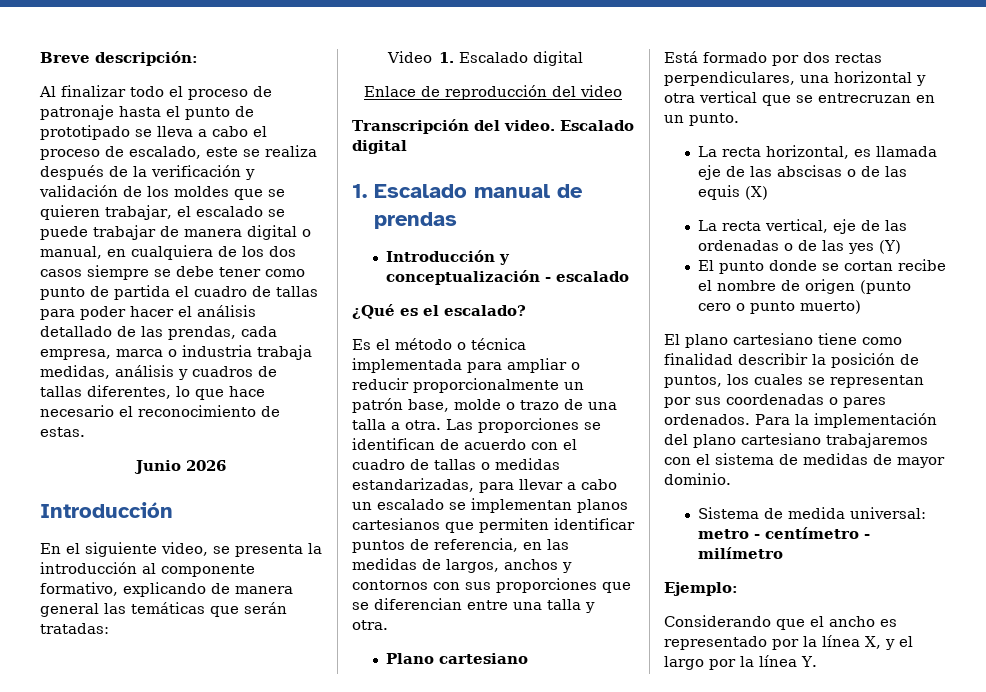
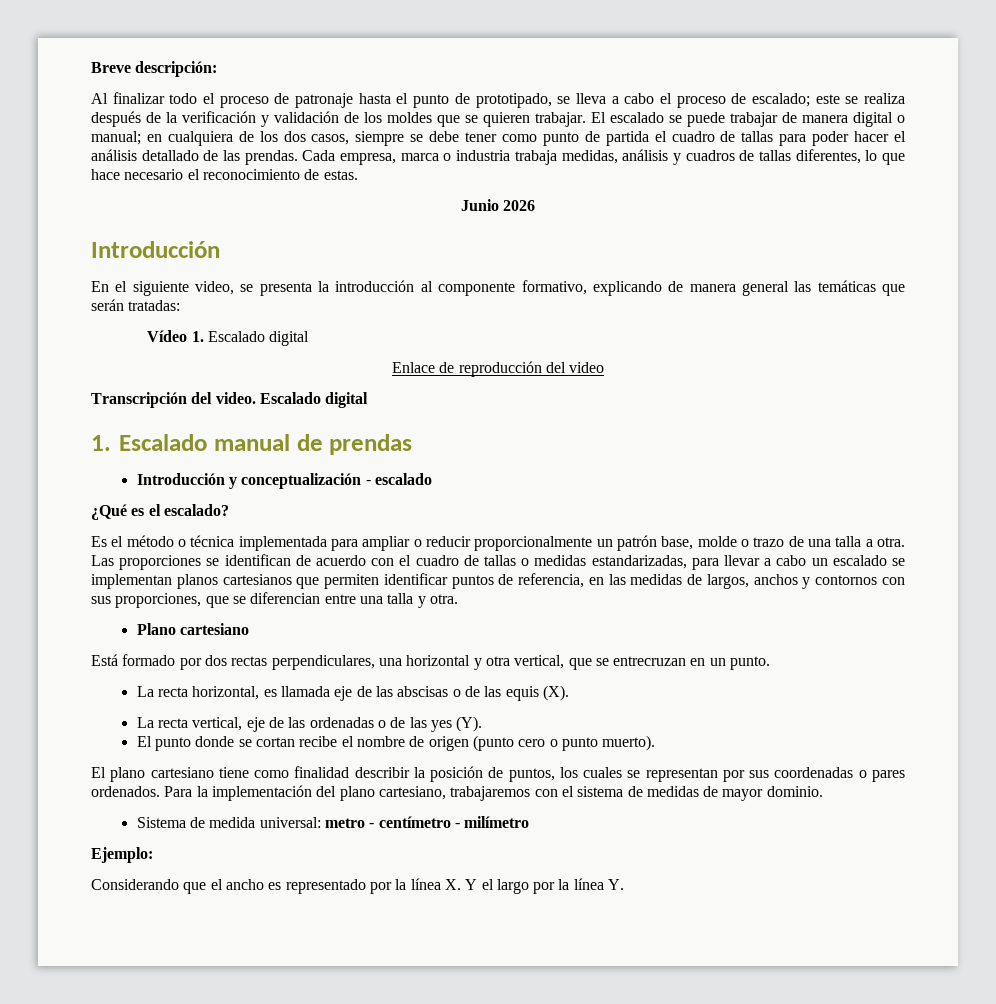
[40,125,130,140] prototipado -> [475,93,552,108] prototipado,
[129,146,201,159] escalado, -> [751,93,810,107] escalado;
[105,205,191,220] trabajar, el -> [535,112,606,127] trabajar. El
[40,246,102,259] manual, -> [91,131,141,145] manual;
[40,269,82,277] casos -> [311,134,350,145] casos,
[168,326,277,340] prendas, cada -> [244,150,336,165] prendas. Cada
[386,51,432,63] Video -> [147,330,188,342] Vídeo
[496,578,597,593] proporciones -> [115,593,202,608] proporciones,
[699,91,757,103] vertical -> [514,655,565,669] vertical,
[744,186,768,200] (X) -> [542,685,569,701] (X).
[878,240,901,254] (Y) -> [456,716,483,732] (Y).
[799,300,861,314] muerto) -> [602,735,656,751] muerto).
[741,433,821,445] cartesiano -> [378,786,446,800] cartesiano,
[865,636,895,650] X, y -> [444,879,478,890] X. Y

